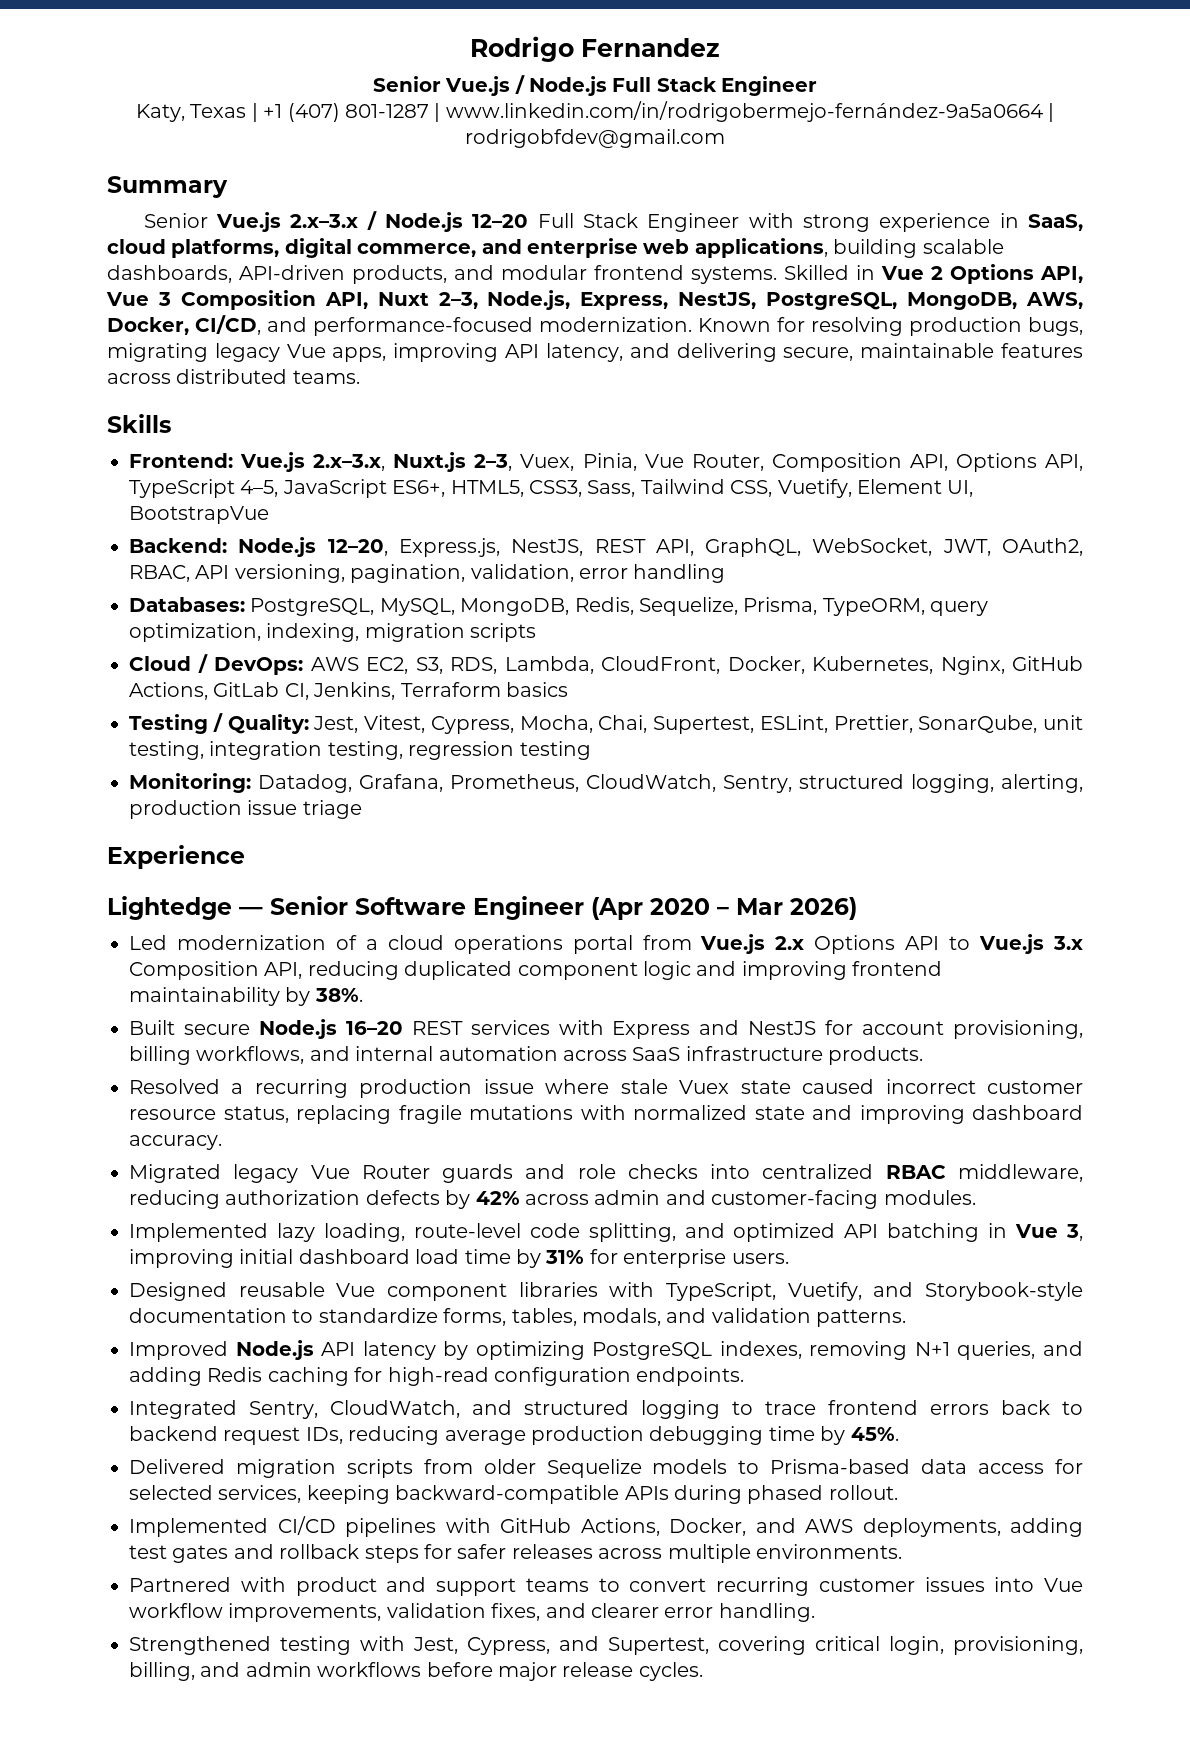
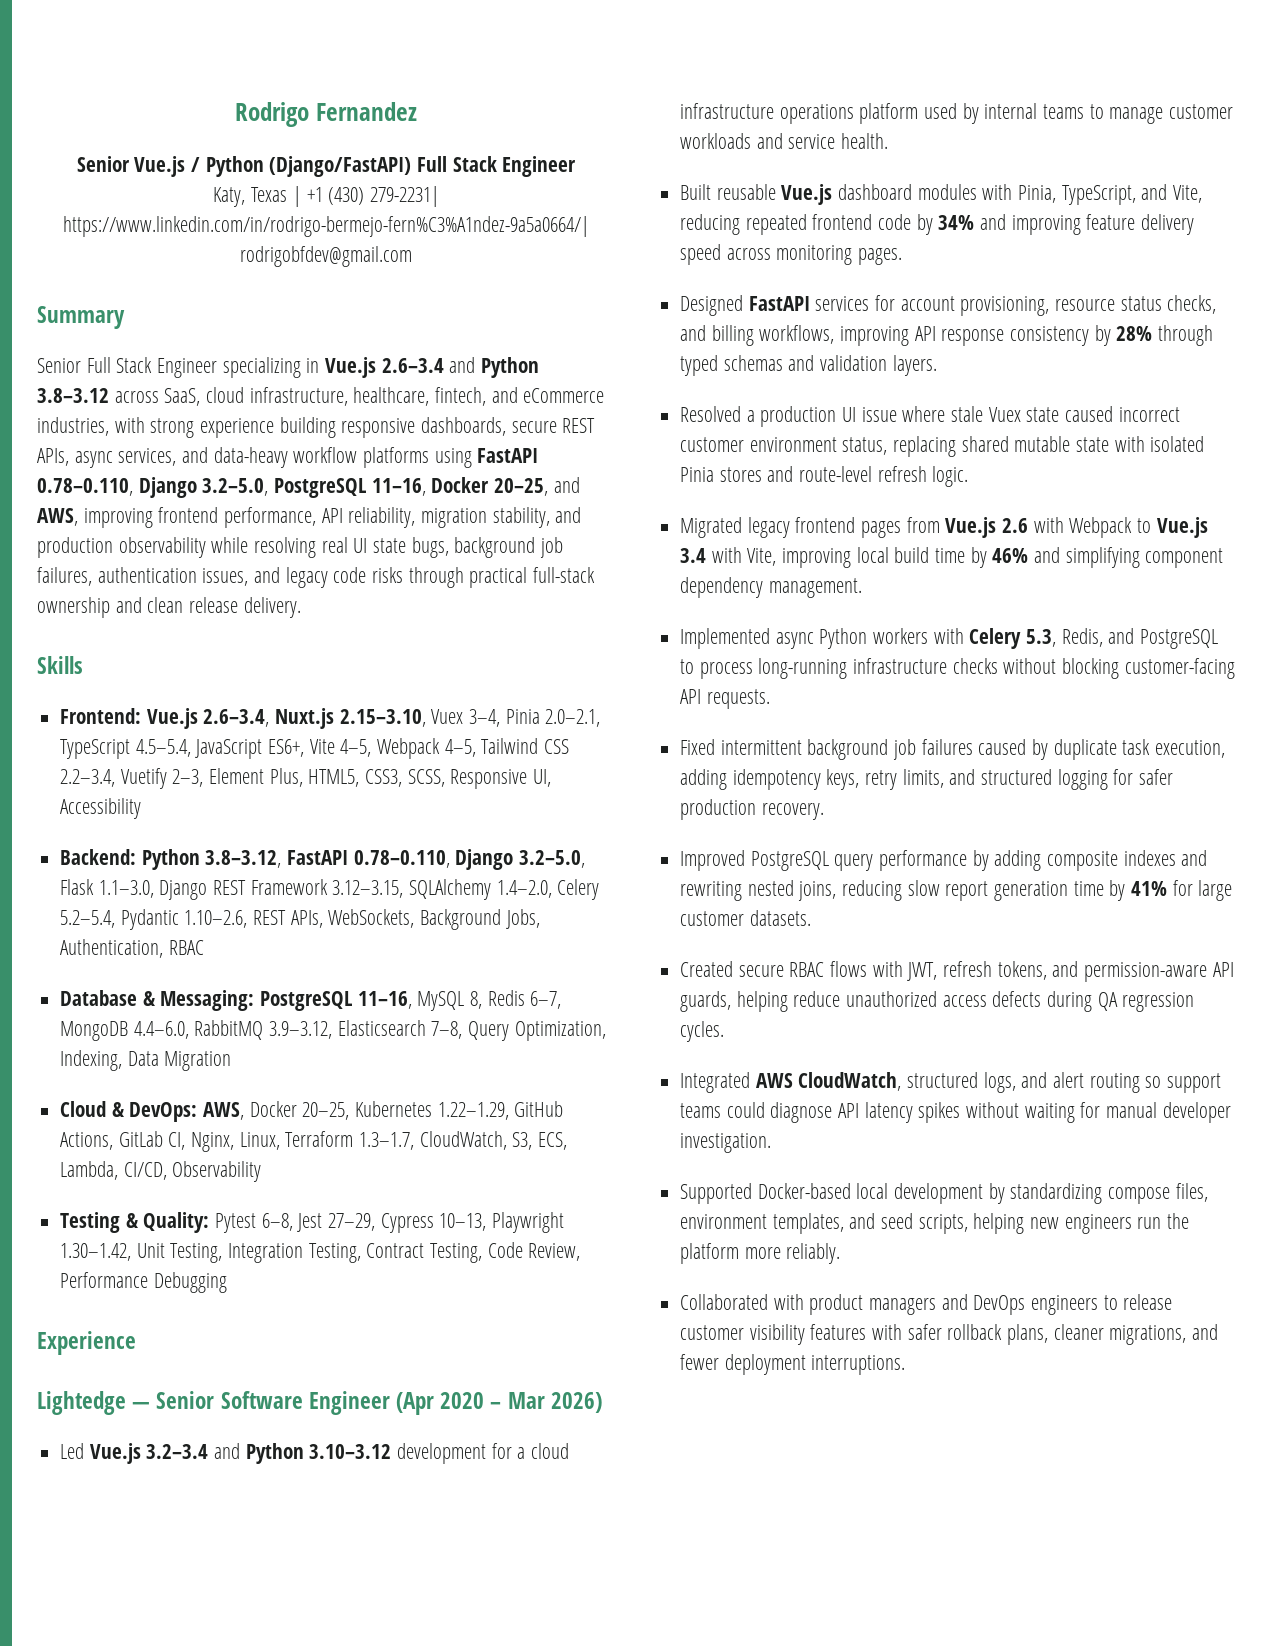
[528,76,607,96] Node.js -> [205,156,412,177] Python (Django/FastAPI)
[287,101,1055,122] [465,129,725,148] [107,176,228,198] [143,211,1084,232] [107,238,1004,258] [107,264,1083,284] [106,290,1083,310] [107,315,1083,336] [107,343,1083,362] [107,369,360,384] [107,414,171,433] [129,452,1083,472] [129,479,974,498] [129,506,269,524] [129,537,1083,557] [129,564,726,583] [129,597,989,616] [129,623,537,642] [129,654,1083,675] [129,682,568,700] [129,713,1083,734] [129,741,591,760] [129,773,1083,793] [129,800,362,819] (407) 801-1287 | www.linkedin.com/in/rodrigobermejo-fernández-9a5a0664 | rodrigobfdev@gmail.com // Summary // Senior Vue.js 2.x–3.x / Node.js 12–20 Full Stack Engineer with strong experience in SaaS, cloud platforms, digital commerce, and enterprise web applications, building scalable dashboards, API-driven products, and modular frontend systems. Skilled in Vue 2 Options API, Vue 3 Composition API, Nuxt 2–3, Node.js, Express, NestJS, PostgreSQL, MongoDB, AWS, Docker, CI/CD, and performance-focused modernization. Known for resolving production bugs, migrating legacy Vue apps, improving API latency, and delivering secure, maintainable features across distributed teams. // Skills // Frontend: Vue.js 2.x–3.x, Nuxt.js 2–3, Vuex, Pinia, Vue Router, Composition API, Options API, TypeScript 4–5, JavaScript ES6+, HTML5, CSS3, Sass, Tailwind CSS, Vuetify, Element UI, BootstrapVue // Backend: Node.js 12–20, Express.js, NestJS, REST API, GraphQL, WebSocket, JWT, OAuth2, RBAC, API versioning, pagination, validation, error handling // Databases: PostgreSQL, MySQL, MongoDB, Redis, Sequelize, Prisma, TypeORM, query optimization, indexing, migration scripts // Cloud / DevOps: AWS EC2, S3, RDS, Lambda, CloudFront, Docker, Kubernetes, Nginx, GitHub Actions, GitLab CI, Jenkins, Terraform basics // Testing / Quality: Jest, Vitest, Cypress, Mocha, Chai, Supertest, ESLint, Prettier, SonarQube, unit testing, integration testing, regression testing // Monitoring: Datadog, Grafana, Prometheus, CloudWatch, Sentry, structured logging, alerting, production issue triage -> [328,186,440,207] [63,216,590,237] [240,246,412,267] [37,306,125,329] [37,357,540,378] [37,387,605,406] [37,417,596,438] [37,447,539,468] [37,477,580,498] [37,507,582,528] [37,537,564,558] [37,567,596,588] [37,597,301,618] [37,656,83,674] [60,708,601,729] [60,738,570,759] [60,768,552,789] [60,798,142,819] [60,849,586,870] [60,879,600,900] [60,909,540,930] [60,939,204,958] [60,990,562,1011] [60,1020,606,1041] [60,1050,232,1071] [60,1101,564,1122] [60,1131,568,1152] [60,1161,262,1182] [60,1212,565,1233] [60,1242,581,1263] [60,1272,227,1293] (430) 279-2231| https://www.linkedin.com/in/rodrigo-bermejo-fern%C3%A1ndez-9a5a0664/| rodrigobfdev@gmail.com // Summary // Senior Full Stack Engineer specializing in Vue.js 2.6–3.4 and Python 3.8–3.12 across SaaS, cloud infrastructure, healthcare, fintech, and eCommerce industries, with strong experience building responsive dashboards, secure REST APIs, async services, and data-heavy workflow platforms using FastAPI 0.78–0.110, Django 3.2–5.0, PostgreSQL 11–16, Docker 20–25, and AWS, improving frontend performance, API reliability, migration stability, and production observability while resolving real UI state bugs, background job failures, authentication issues, and legacy code risks through practical full-stack ownership and clean release delivery. // Skills // Frontend: Vue.js 2.6–3.4, Nuxt.js 2.15–3.10, Vuex 3–4, Pinia 2.0–2.1, TypeScript 4.5–5.4, JavaScript ES6+, Vite 4–5, Webpack 4–5, Tailwind CSS 2.2–3.4, Vuetify 2–3, Element Plus, HTML5, CSS3, SCSS, Responsive UI, Accessibility // Backend: Python 3.8–3.12, FastAPI 0.78–0.110, Django 3.2–5.0, Flask 1.1–3.0, Django REST Framework 3.12–3.15, SQLAlchemy 1.4–2.0, Celery 5.2–5.4, Pydantic 1.10–2.6, REST APIs, WebSockets, Background Jobs, Authentication, RBAC // Database & Messaging: PostgreSQL 11–16, MySQL 8, Redis 6–7, MongoDB 4.4–6.0, RabbitMQ 3.9–3.12, Elasticsearch 7–8, Query Optimization, Indexing, Data Migration // Cloud & DevOps: AWS, Docker 20–25, Kubernetes 1.22–1.29, GitHub Actions, GitLab CI, Nginx, Linux, Terraform 1.3–1.7, CloudWatch, S3, ECS, Lambda, CI/CD, Observability // Testing & Quality: Pytest 6–8, Jest 27–29, Cypress 10–13, Playwright 1.30–1.42, Unit Testing, Integration Testing, Contract Testing, Code Review, Performance Debugging
[176,934,1084,954] [129,961,943,980] [129,987,363,1006] [129,1019,1083,1039] [129,1046,924,1065] modernization of a cloud operations portal from Vue.js 2.x Options API to Vue.js 3.x Composition API, reducing duplicated component logic and improving frontend maintainability by 38%. // Built secure Node.js 16–20 REST services with Express and NestJS for account provisioning, billing workflows, and internal automation across SaaS infrastructure products. -> [89,1443,570,1464] [680,103,1234,124] [680,133,889,149] [680,184,1203,205] [680,214,1195,235] [680,244,903,265] [680,295,1217,316] [680,325,1214,346] [680,355,937,376] Vue.js 3.2–3.4 and Python 3.10–3.12 development for a cloud infrastructure operations platform used by internal teams to manage customer workloads and service health. // Built reusable Vue.js dashboard modules with Pinia, TypeScript, and Vite, reducing repeated frontend code by 34% and improving feature delivery speed across monitoring pages. // Designed FastAPI services for account provisioning, resource status checks, and billing workflows, improving API response consistency by 28% through typed schemas and validation layers.
[254,1079,473,1098] recurring production -> [760,406,857,427] production UI
[129,1109,216,1120] resource -> [749,437,837,452] environment
[398,1105,1083,1124] [129,1135,222,1150] [129,1164,1083,1183] [129,1190,976,1209] [129,1223,1083,1242] [129,1249,789,1268] [129,1282,1083,1301] [129,1308,907,1327] [129,1340,1083,1360] [129,1367,745,1386] [129,1400,1083,1419] [129,1426,899,1445] [129,1459,1083,1478] [129,1485,898,1504] [129,1516,1083,1537] [129,1544,902,1563] [129,1577,1083,1596] [129,1603,815,1622] [129,1636,1083,1655] [129,1662,703,1681] fragile mutations with normalized state and improving dashboard accuracy. // Migrated legacy Vue Router guards and role checks into centralized RBAC middleware, reducing authorization defects by 42% across admin and customer-facing modules. // Implemented lazy loading, route-level code splitting, and optimized API batching in Vue 3, improving initial dashboard load time by 31% for enterprise users. // Designed reusable Vue component libraries with TypeScript, Vuetify, and Storybook-style documentation to standardize forms, tables, modals, and validation patterns. // Improved Node.js API latency by optimizing PostgreSQL indexes, removing N+1 queries, and adding Redis caching for high-read configuration endpoints. // Integrated Sentry, CloudWatch, and structured logging to trace frontend errors back to backend request IDs, reducing average production debugging time by 45%. // Delivered migration scripts from older Sequelize models to Prisma-based data access for selected services, keeping backward-compatible APIs during phased rollout. // Implemented CI/CD pipelines with GitHub Actions, Docker, and AWS deployments, adding test gates and rollback steps for safer releases across multiple environments. // Partnered with product and support teams to convert recurring customer issues into Vue workflow improvements, validation fixes, and clearer error handling. // Strengthened testing with Jest, Cypress, and Supertest, covering critical login, provisioning, billing, and admin workflows before major release cycles. -> [961,436,1205,452] [680,466,969,487] [680,517,1208,538] [680,547,1224,568] [680,577,862,598] [680,628,1219,649] [680,658,1235,679] [680,689,770,709] [680,739,1226,760] [680,769,1174,790] [680,799,824,820] [680,850,1208,871] [680,880,1233,901] [680,910,811,926] [680,961,1234,982] [680,991,1195,1012] [680,1021,725,1042] [680,1072,1222,1093] [680,1102,1231,1123] [680,1133,772,1153] [680,1183,1208,1204] [680,1213,1190,1234] [680,1243,841,1264] [680,1294,1173,1315] [680,1324,1219,1345] [680,1354,906,1375] shared mutable state with isolated Pinia stores and route-level refresh logic. // Migrated legacy frontend pages from Vue.js 2.6 with Webpack to Vue.js 3.4 with Vite, improving local build time by 46% and simplifying component dependency management. // Implemented async Python workers with Celery 5.3, Redis, and PostgreSQL to process long-running infrastructure checks without blocking customer-facing API requests. // Fixed intermittent background job failures caused by duplicate task execution, adding idempotency keys, retry limits, and structured logging for safer production recovery. // Improved PostgreSQL query performance by adding composite indexes and rewriting nested joins, reducing slow report generation time by 41% for large customer datasets. // Created secure RBAC flows with JWT, refresh tokens, and permission-aware API guards, helping reduce unauthorized access defects during QA regression cycles. // Integrated AWS CloudWatch, structured logs, and alert routing so support teams could diagnose API latency spikes without waiting for manual developer investigation. // Supported Docker-based local development by standardizing compose files, environment templates, and seed scripts, helping new engineers run the platform more reliably. // Collaborated with product managers and DevOps engineers to release customer visibility features with safer rollback plans, cleaner migrations, and fewer deployment interruptions.

